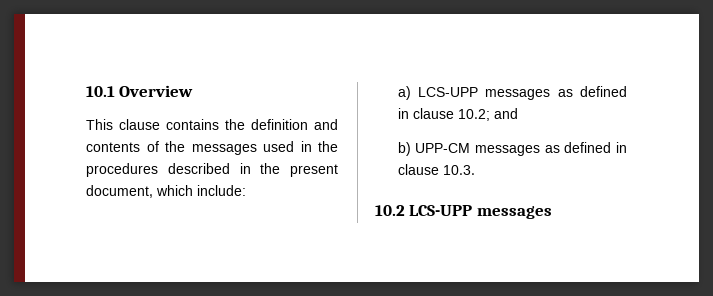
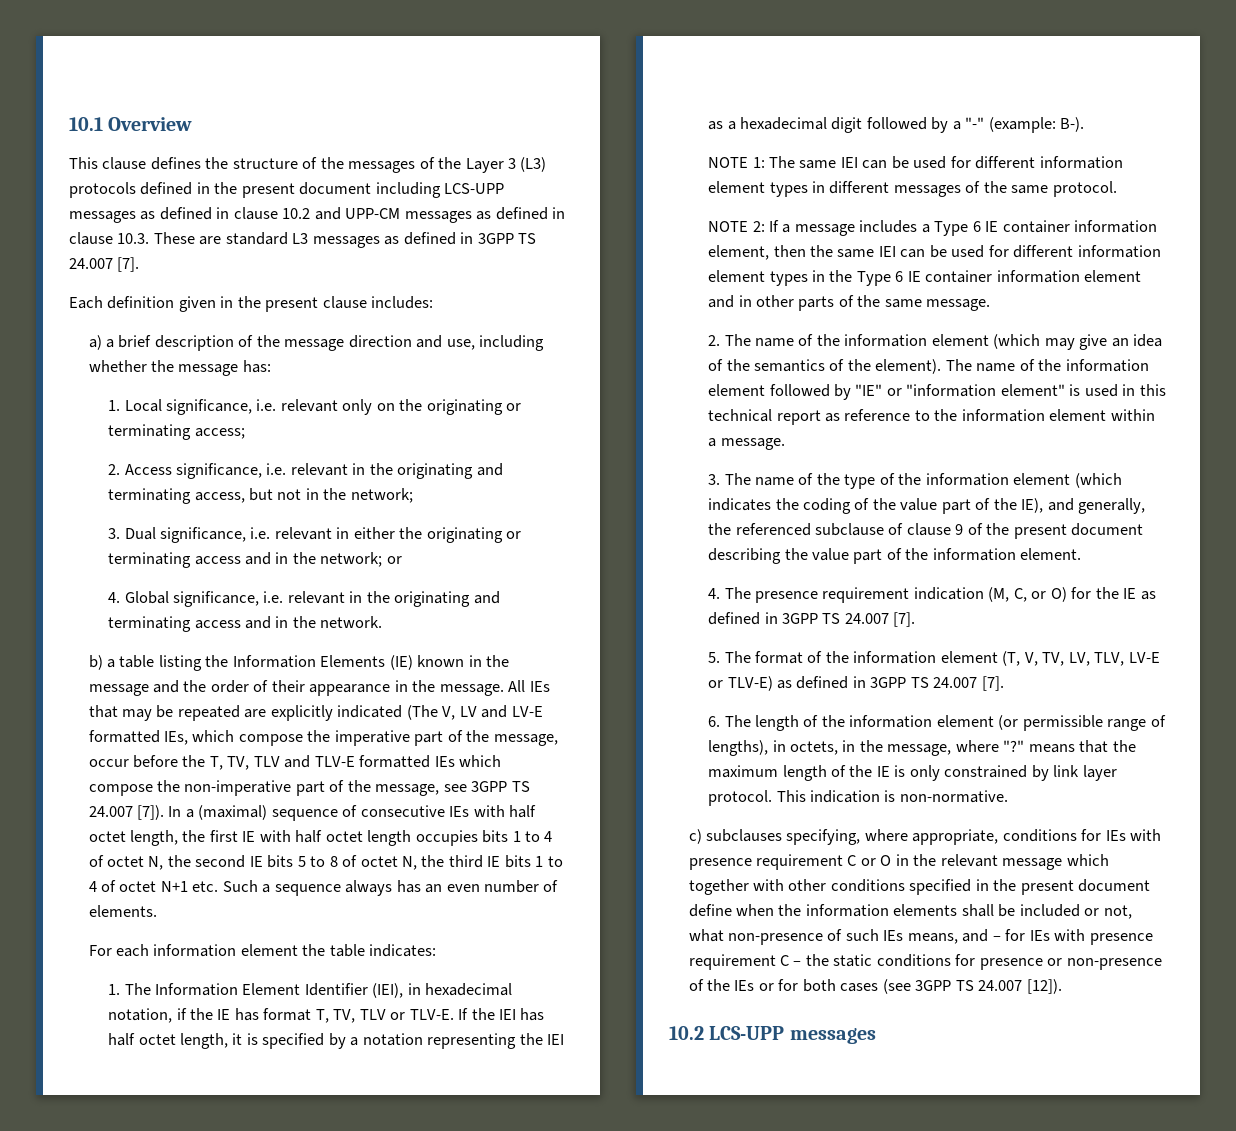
[166,119,338,130] [86,141,338,155] [86,163,338,177] [86,185,246,198] [397,86,411,100] contains the definition and contents of the messages used in the procedures described in the present document, which include: // a) -> [150,157,547,173] [69,182,441,198] defines the structure of the messages of the Layer 3 (L3) protocols defined in the present document including
[457,108,518,121] [397,142,411,156] 10.2; and // b) -> [282,207,341,220] 10.2 and
(475, 170) none -> [153,232,537,248] [69,257,140,272] [69,296,434,312] [88,335,545,351] [88,360,271,376] [108,399,522,415] [108,424,245,440] [108,463,503,479] [108,488,413,504] [108,527,522,543] [108,552,402,568] [108,591,500,607] [108,616,383,632] [88,655,510,671] [88,680,550,696] [88,705,543,721] [88,730,558,746] [88,755,502,770] [88,780,530,796] [88,805,537,821] [88,830,553,846] [88,855,563,870] [88,880,559,896] [88,905,157,917] [88,944,437,957] [108,983,513,998] [108,1008,545,1023] [108,1033,565,1049] [708,117,1085,133] [708,156,1123,169] [708,181,1117,197] [708,220,1158,236] [708,245,1161,260] [708,270,1142,286] [708,295,991,311] [708,334,1163,350] [708,359,1149,374] [708,384,1166,400] [708,409,1155,425] [708,438,785,450] [708,473,1122,489] [708,498,1146,514] [708,523,1144,539] [708,548,1082,564] [708,587,1156,603] [708,612,916,627] [708,651,1160,666] [708,676,1004,691] [708,715,1166,731] [708,740,1136,756] [708,765,1117,781] [708,790,1008,806] [688,829,1162,845] [688,854,1109,870] [688,879,1151,895] [688,904,1132,919] [688,929,1153,945] [688,954,1162,970] [688,979,1062,994] These are standard L3 messages as defined in 3GPP TS 24.007 [7]. // Each definition given in the present clause includes: // a) a brief description of the message direction and use, including whether the message has: // 1. Local significance, i.e. relevant only on the originating or terminating access; // 2. Access significance, i.e. relevant in the originating and terminating access, but not in the network; // 3. Dual significance, i.e. relevant in either the originating or terminating access and in the network; or // 4. Global significance, i.e. relevant in the originating and terminating access and in the network. // b) a table listing the Information Elements (IE) known in the message and the order of their appearance in the message. All IEs that may be repeated are explicitly indicated (The V, LV and LV-E formatted IEs, which compose the imperative part of the message, occur before the T, TV, TLV and TLV-E formatted IEs which compose the non-imperative part of the message, see 3GPP TS 24.007 [7]). In a (maximal) sequence of consecutive IEs with half octet length, the first IE with half octet length occupies bits 1 to 4 of octet N, the second IE bits 5 to 8 of octet N, the third IE bits 1 to 4 of octet N+1 etc. Such a sequence always has an even number of elements. // For each information element the table indicates: // 1. The Information Element Identifier (IEI), in hexadecimal notation, if the IE has format T, TV, TLV or TLV-E. If the IEI has half octet length, it is specified by a notation representing the IEI as a hexadecimal digit followed by a "-" (example: B-). // NOTE 1: The same IEI can be used for different information element types in different messages of the same protocol. // NOTE 2: If a message includes a Type 6 IE container information element, then the same IEI can be used for different information element types in the Type 6 IE container information element and in other parts of the same message. // 2. The name of the information element (which may give an idea of the semantics of the element). The name of the information element followed by "IE" or "information element" is used in this technical report as reference to the information element within a message. // 3. The name of the type of the information element (which indicates the coding of the value part of the IE), and generally, the referenced subclause of clause 9 of the present document describing the value part of the information element. // 4. The presence requirement indication (M, C, or O) for the IE as defined in 3GPP TS 24.007 [7]. // 5. The format of the information element (T, V, TV, LV, TLV, LV-E or TLV-E) as defined in 3GPP TS 24.007 [7]. // 6. The length of the information element (or permissible range of lengths), in octets, in the message, where "?" means that the maximum length of the IE is only constrained by link layer protocol. This indication is non-normative. // c) subclauses specifying, where appropriate, conditions for IEs with presence requirement C or O in the relevant message which together with other conditions specified in the present document define when the information elements shall be included or not, what non-presence of such IEs means, and – for IEs with presence requirement C – the static conditions for presence or non-presence of the IEs or for both cases (see 3GPP TS 24.007 [12]).

